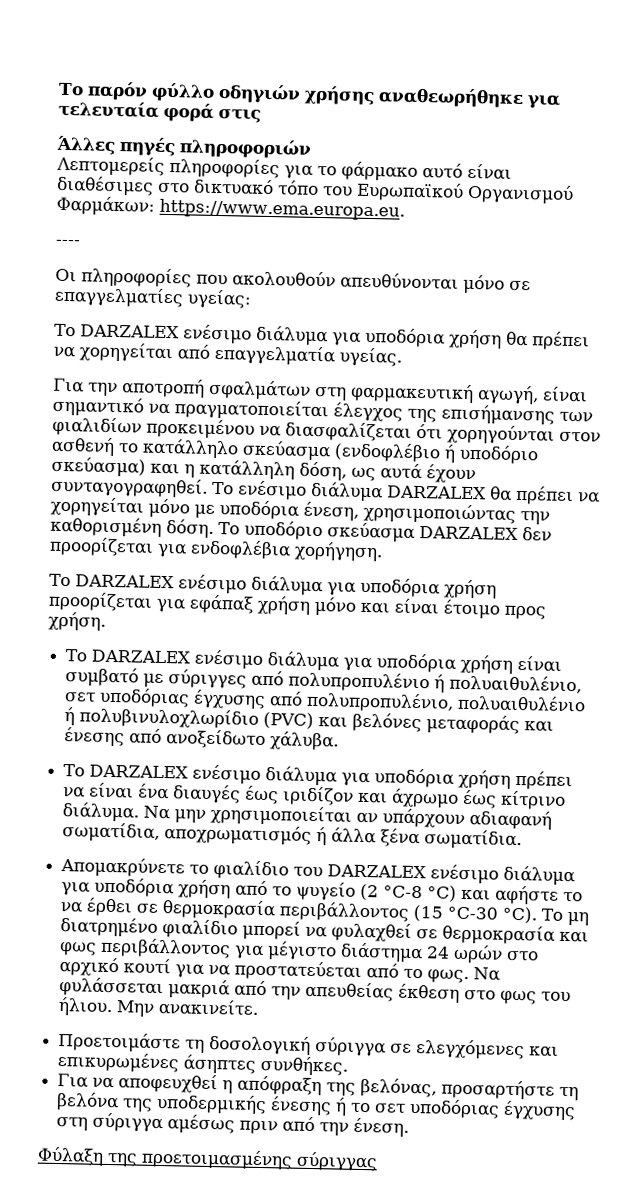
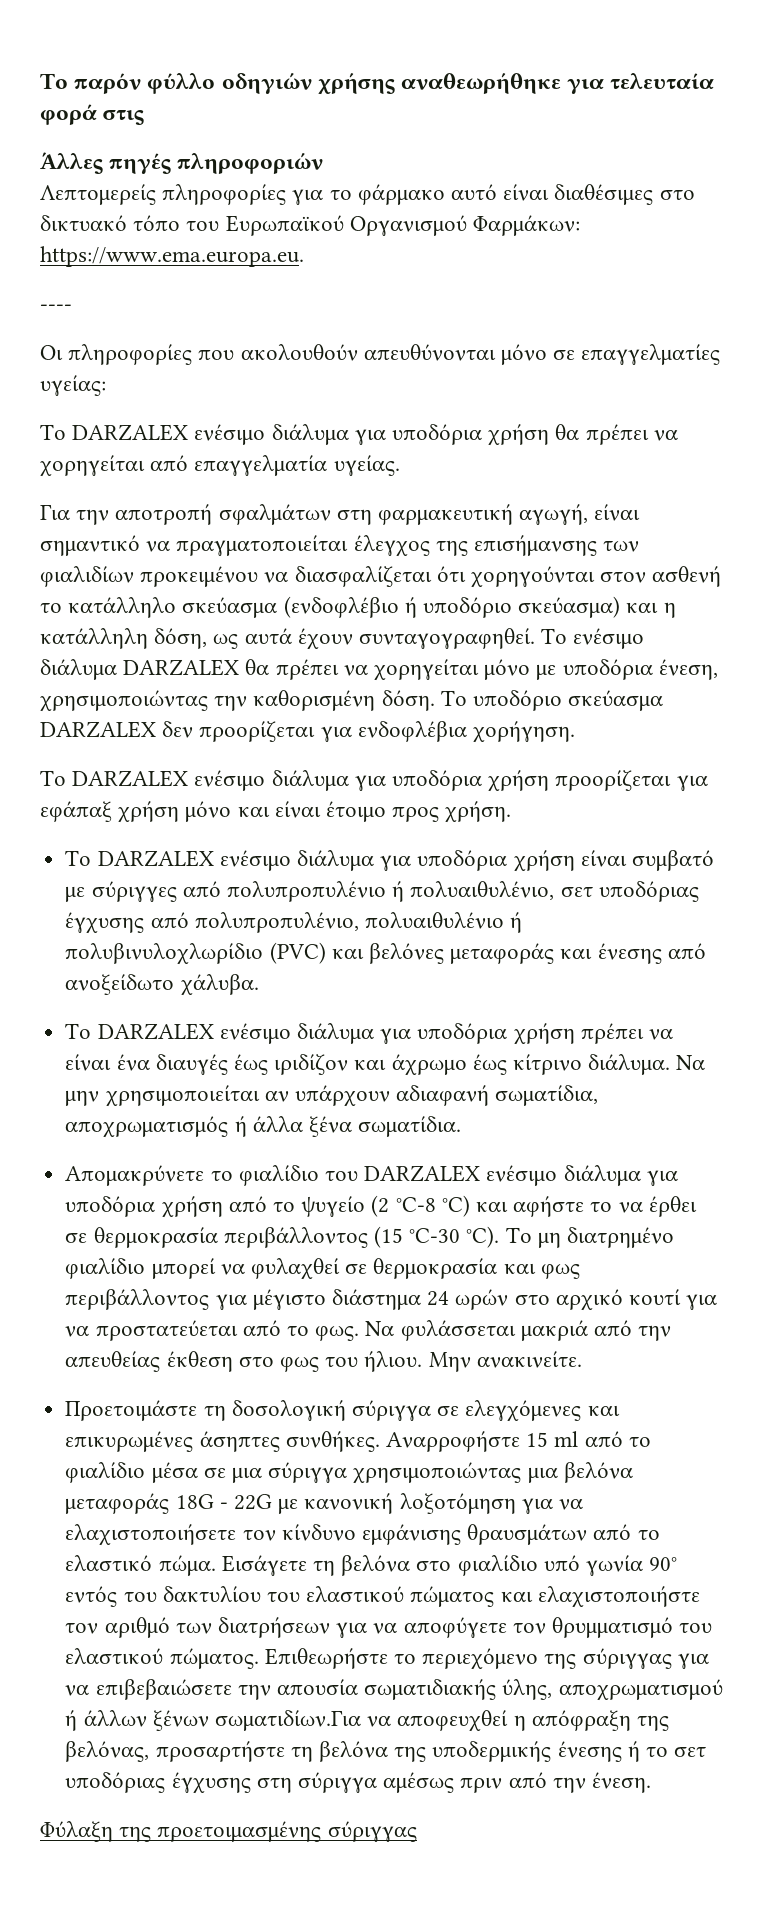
[57,1072,90,1088] // Για -> [385,1431,651,1452] [65,1462,633,1484] [65,1493,583,1514] [65,1524,660,1546] [65,1555,678,1576] [65,1586,700,1608] [65,1617,713,1638] [65,1648,709,1670] [65,1679,723,1701] [65,1710,361,1731] Αναρροφήστε 15 ml από το φιαλίδιο μέσα σε μια σύριγγα χρησιμοποιώντας μια βελόνα μεταφοράς 18G - 22G με κανονική λοξοτόμηση για να ελαχιστοποιήσετε τον κίνδυνο εμφάνισης θραυσμάτων από το ελαστικό πώμα. Εισάγετε τη βελόνα στο φιαλίδιο υπό γωνία 90° εντός του δακτυλίου του ελαστικού πώματος και ελαχιστοποιήστε τον αριθμό των διατρήσεων για να αποφύγετε τον θρυμματισμό του ελαστικού πώματος. Επιθεωρήστε το περιεχόμενο της σύριγγας για να επιβεβαιώσετε την απουσία σωματιδιακής ύλης, αποχρωματισμού ή άλλων ξένων σωματιδίων.Για

